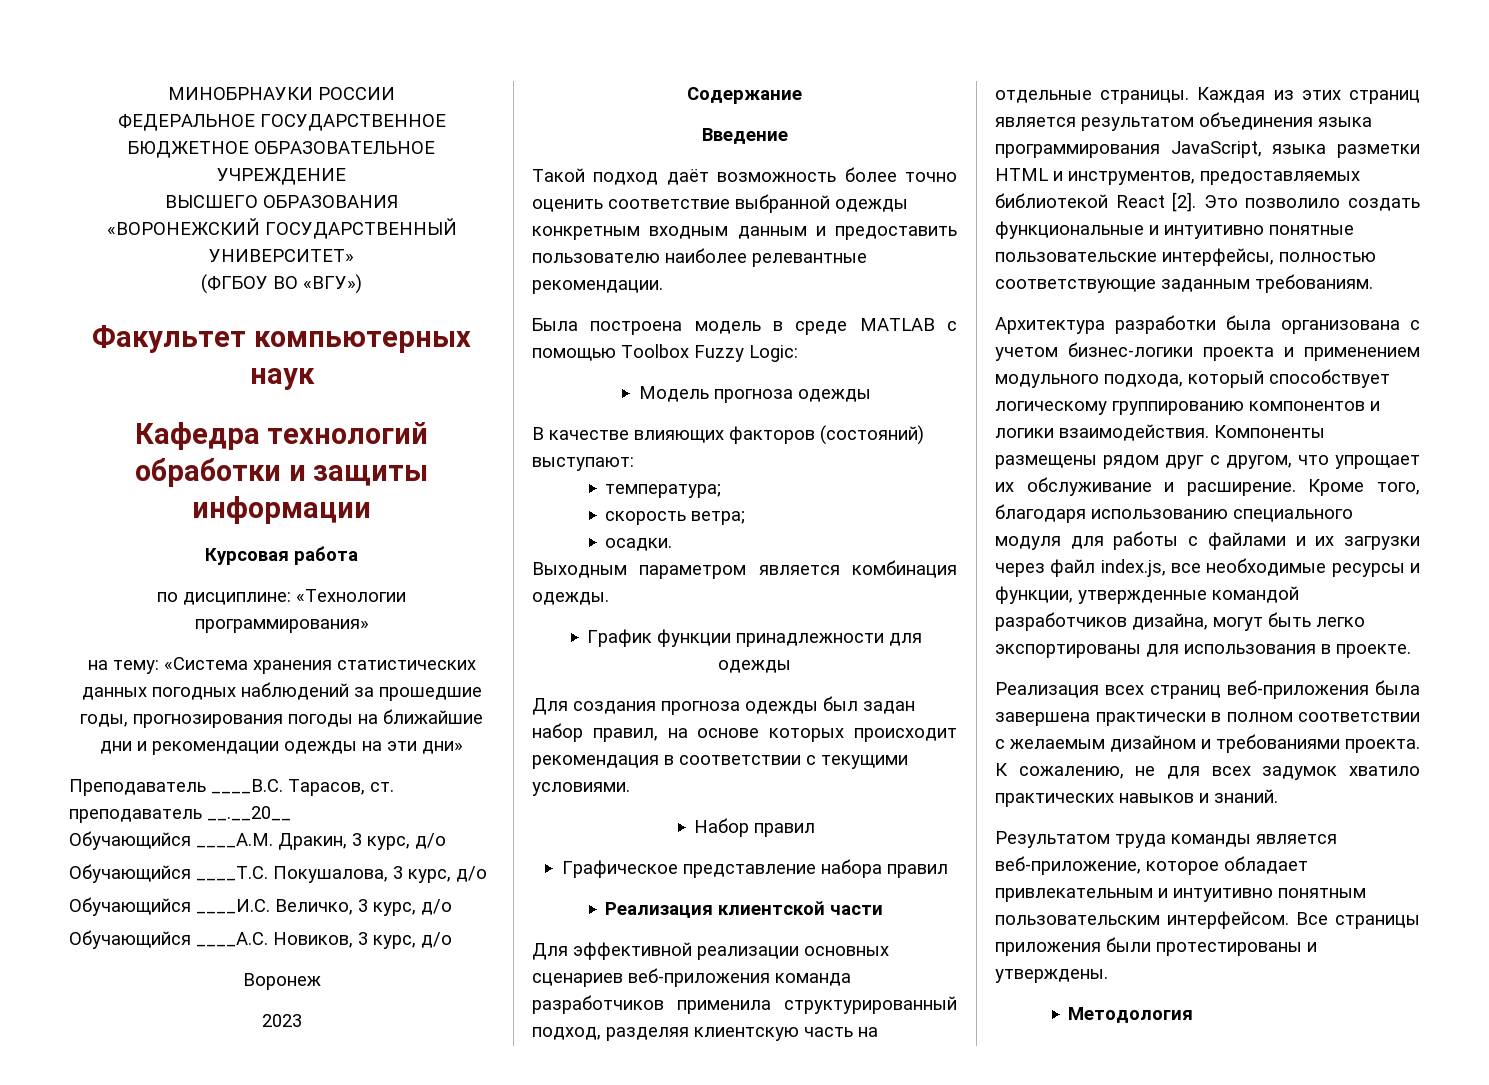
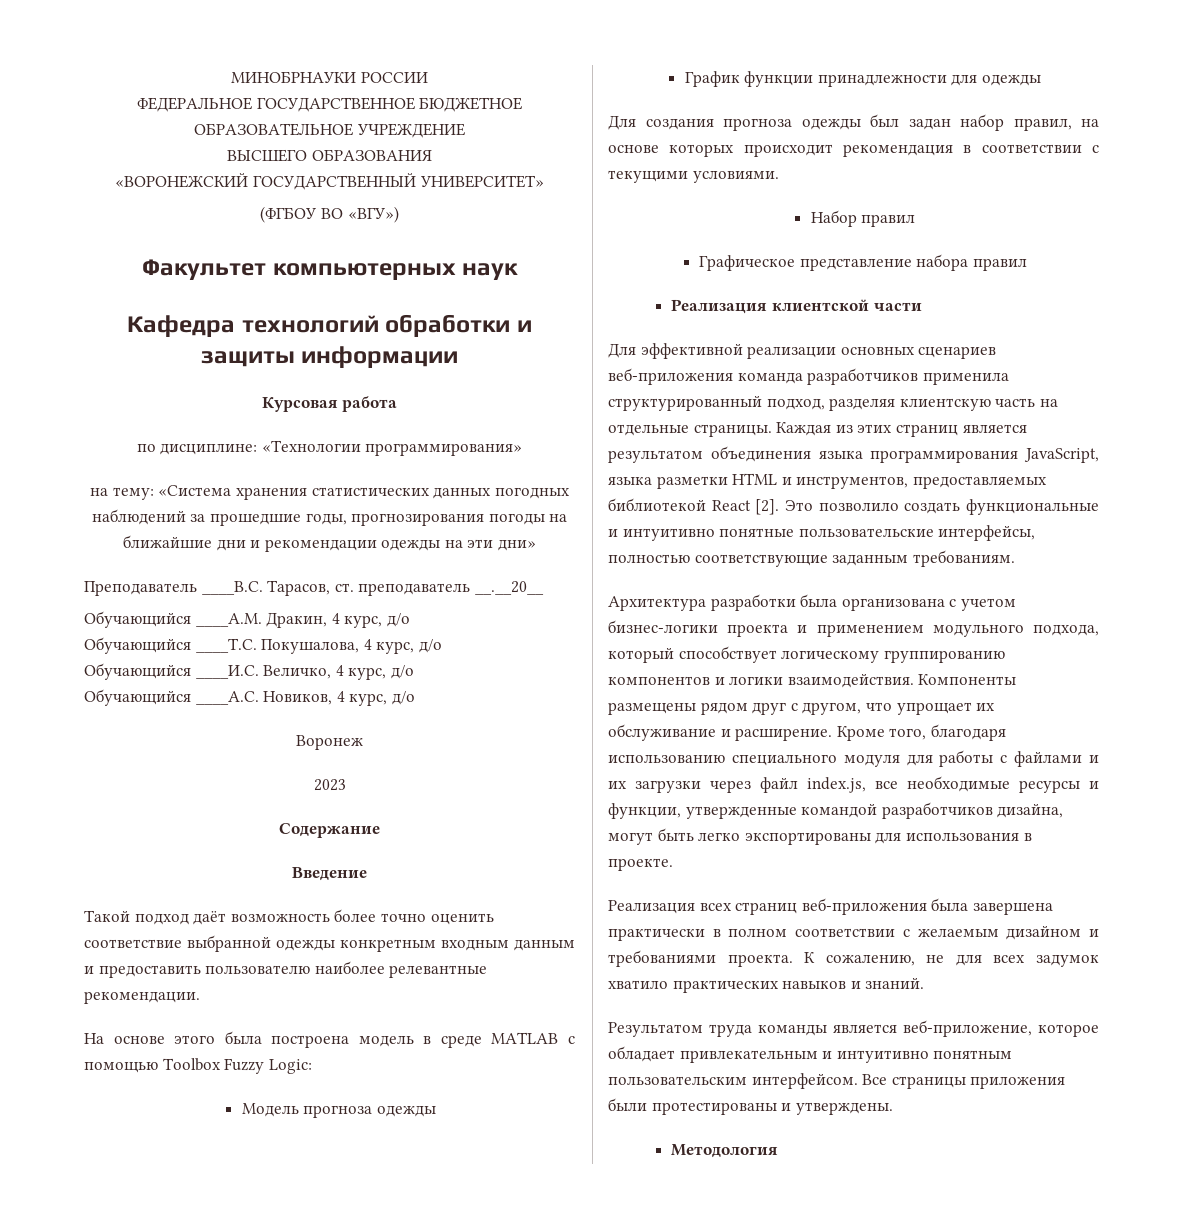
[352,833,362,846] 3 -> [331,613,340,624] 4
[393,866,403,879] 3 -> [363,639,372,650] 4
[358,899,368,912] 3 -> [335,665,344,676] 4
[358,932,368,945] 3 -> [336,691,345,702] 4
[532,318,578,331] Была -> [84,1031,262,1044] На основе этого была
[532,425,924,445] [532,457,634,471] [605,484,722,498] [605,511,746,525] [605,538,673,551] [532,560,957,579] [532,592,609,605] // В качестве влияющих факторов (состояний) выступают: // температура; // скорость ветра; // осадки. // Выходным параметром является комбинация одежды. -> (436, 1111) none

